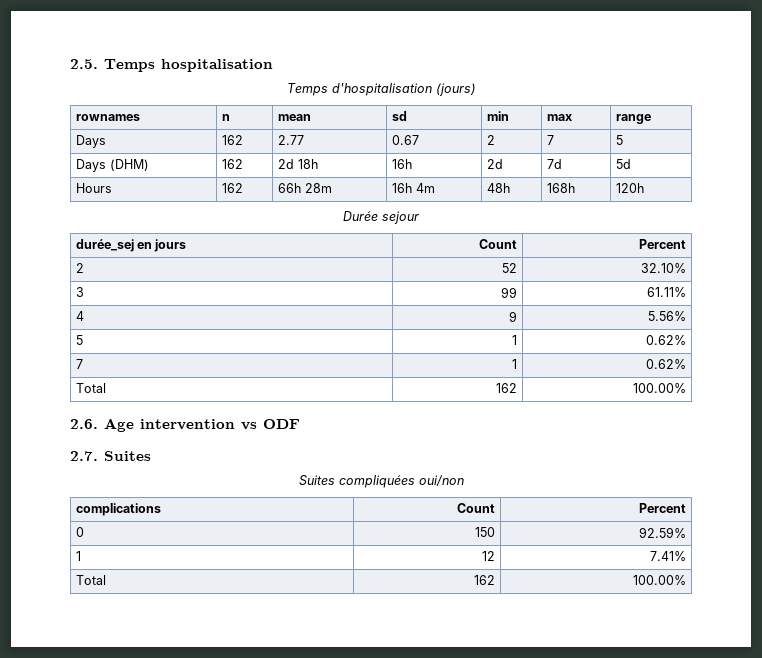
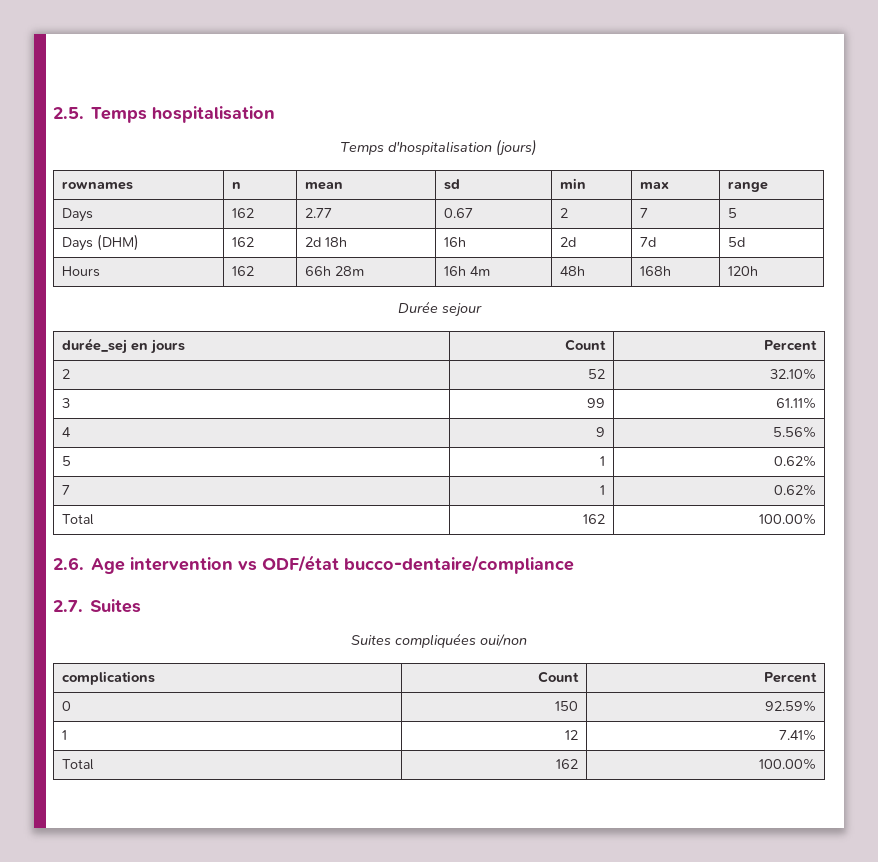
[263,419,301,429] ODF -> [262,555,575,574] ODF/état bucco-dentaire/compliance

